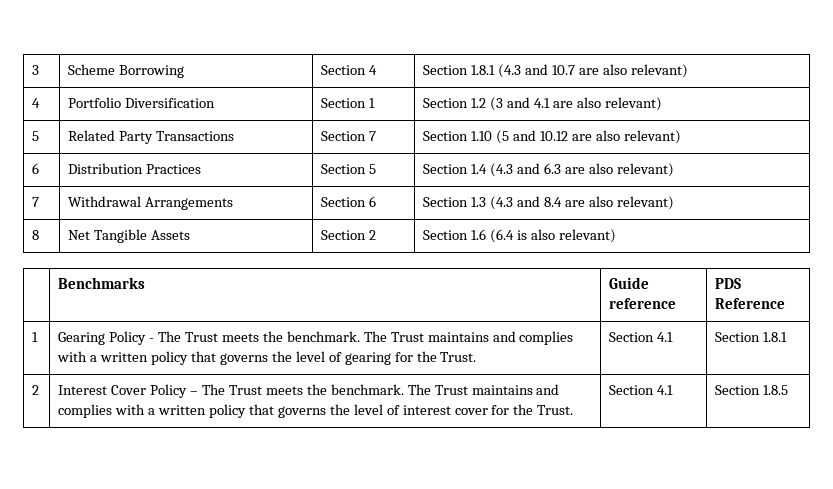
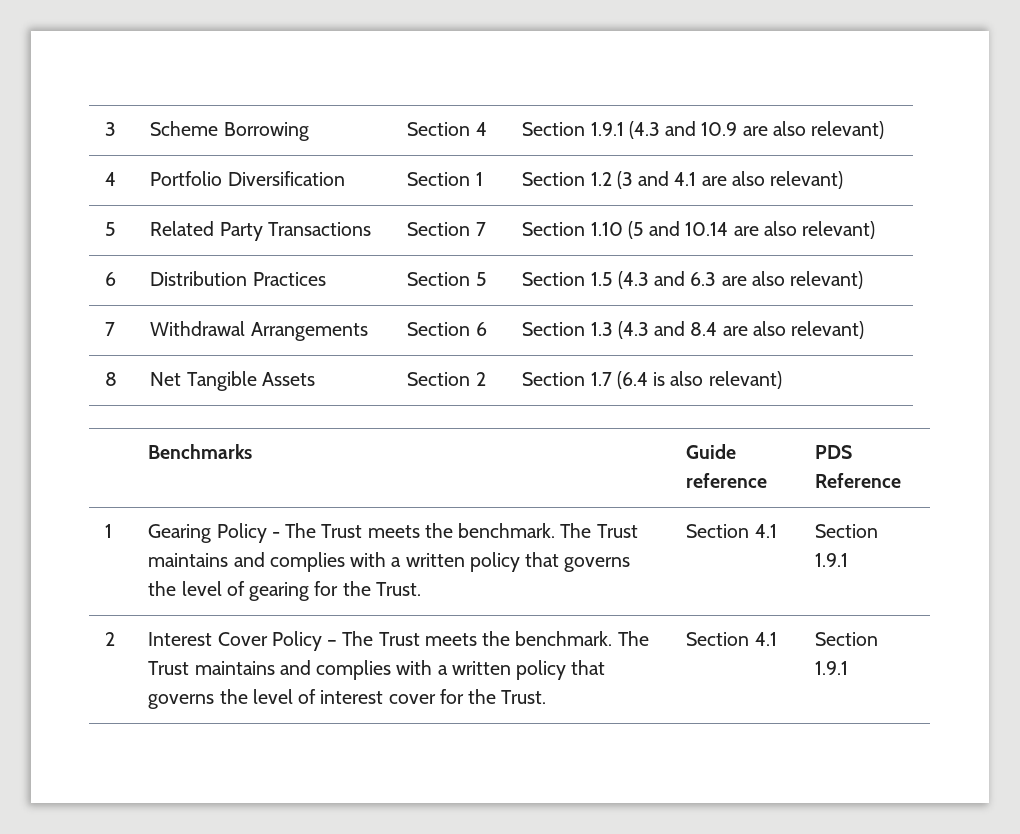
[471,64,576,78] 1.8.1 (4.3 and 10.7 -> [590,121,738,139] 1.9.1 (4.3 and 10.9
[540,131,569,141] 10.12 -> [685,222,729,236] 10.14
[471,164,488,174] 1.4 -> [590,272,613,286] 1.5
[471,229,487,240] 1.6 -> [590,372,612,386] 1.7
[763,332,788,342] 1.8.1 -> [815,553,849,567] 1.9.1
[763,385,789,395] 1.8.5 -> [815,661,849,675] 1.9.1

